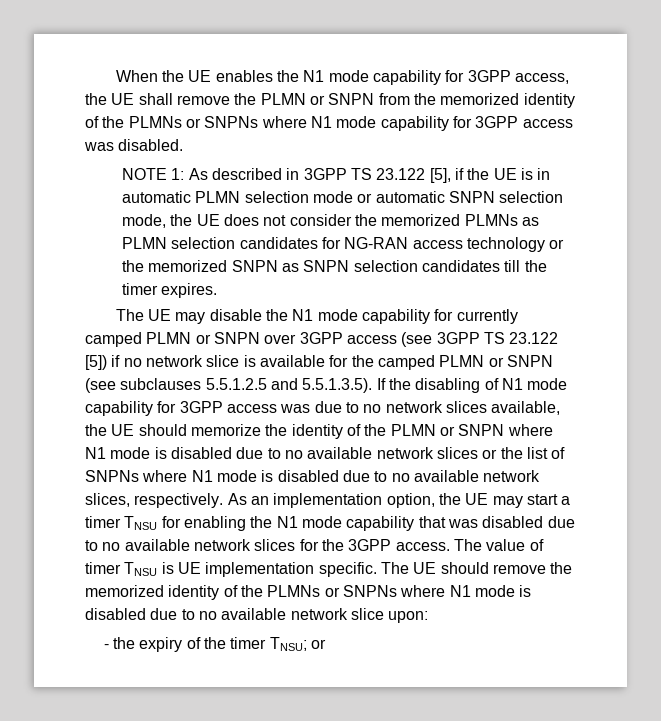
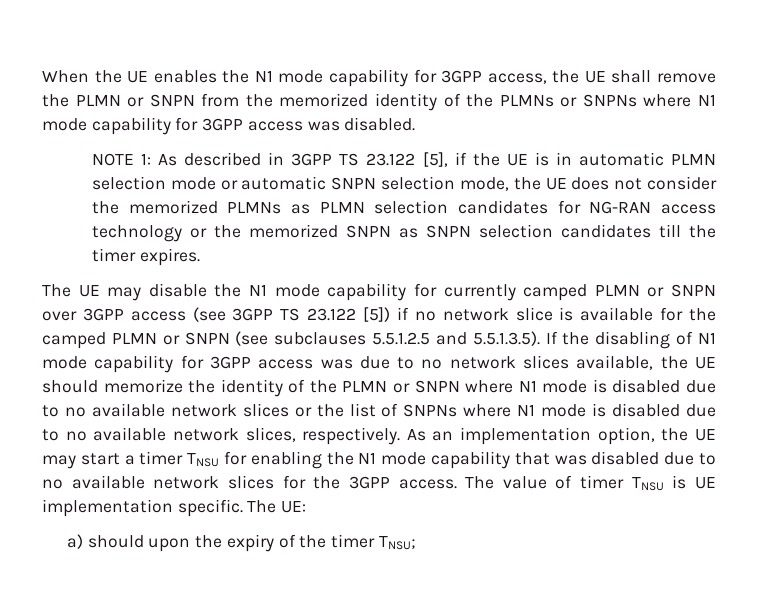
[413,562,573,574] [85,585,532,600] [85,608,429,623] [103,644,109,649] UE should remove the memorized identity of the PLMNs or SNPNs where N1 mode is disabled due to no available network slice upon: // - -> [281,501,307,513] [67,534,191,552] UE: // a) should upon
[310,639,326,649] or -> (416, 543) none

